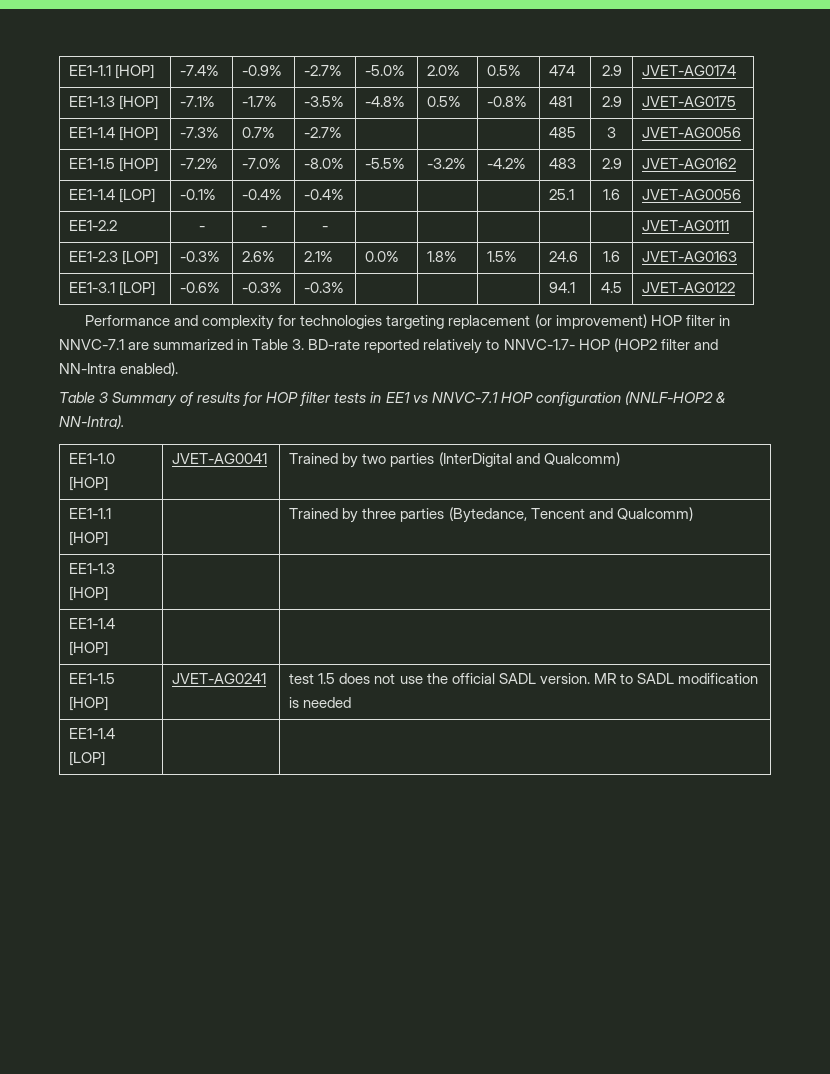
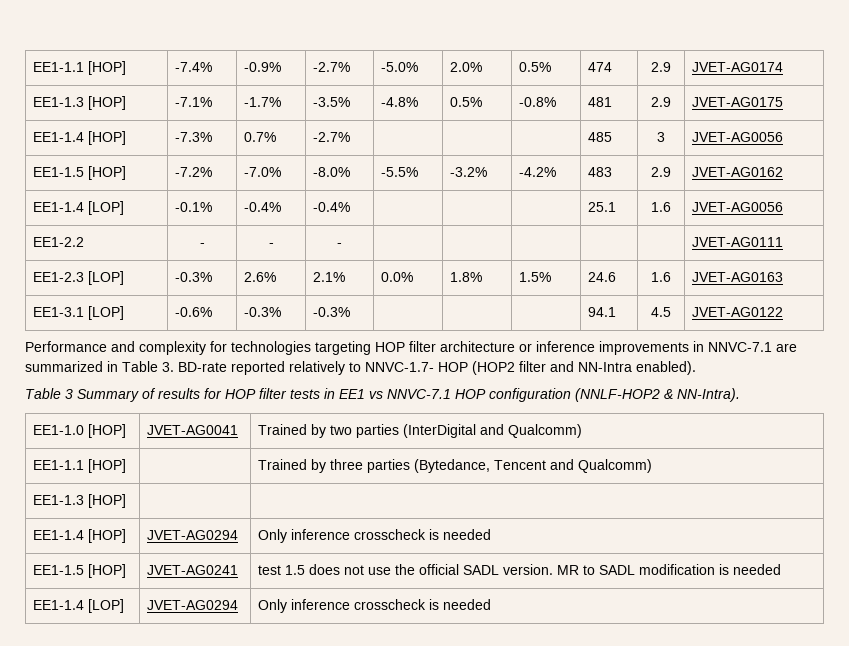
[448,314,715,329] replacement (or improvement) HOP filter -> [375,341,689,355] HOP filter architecture or inference improvements
(109, 648) | -> [146,530,238,540] [257,529,491,543] JVET-AG0294 | Only inference crosscheck is needed
(106, 758) | -> [146,600,238,610] [257,599,491,613] JVET-AG0294 | Only inference crosscheck is needed

